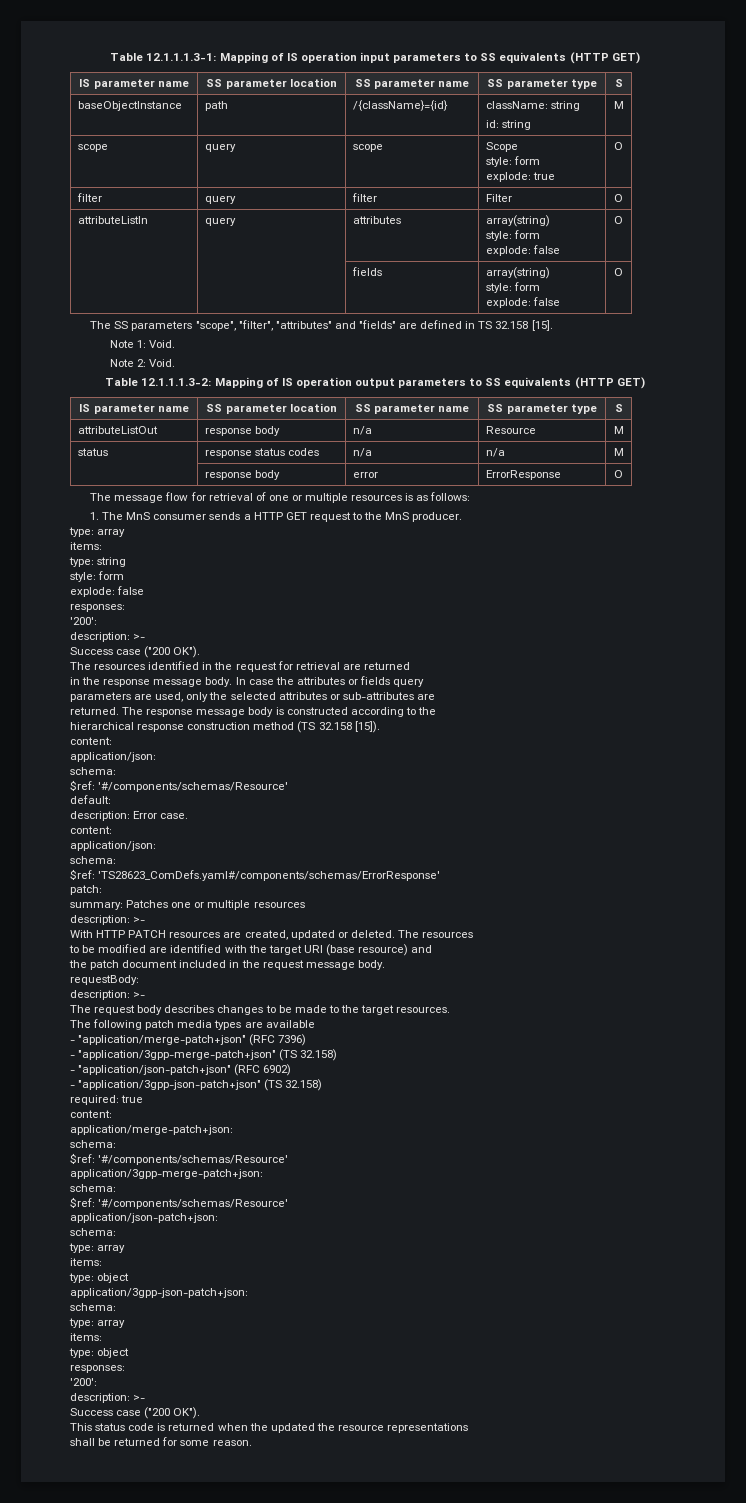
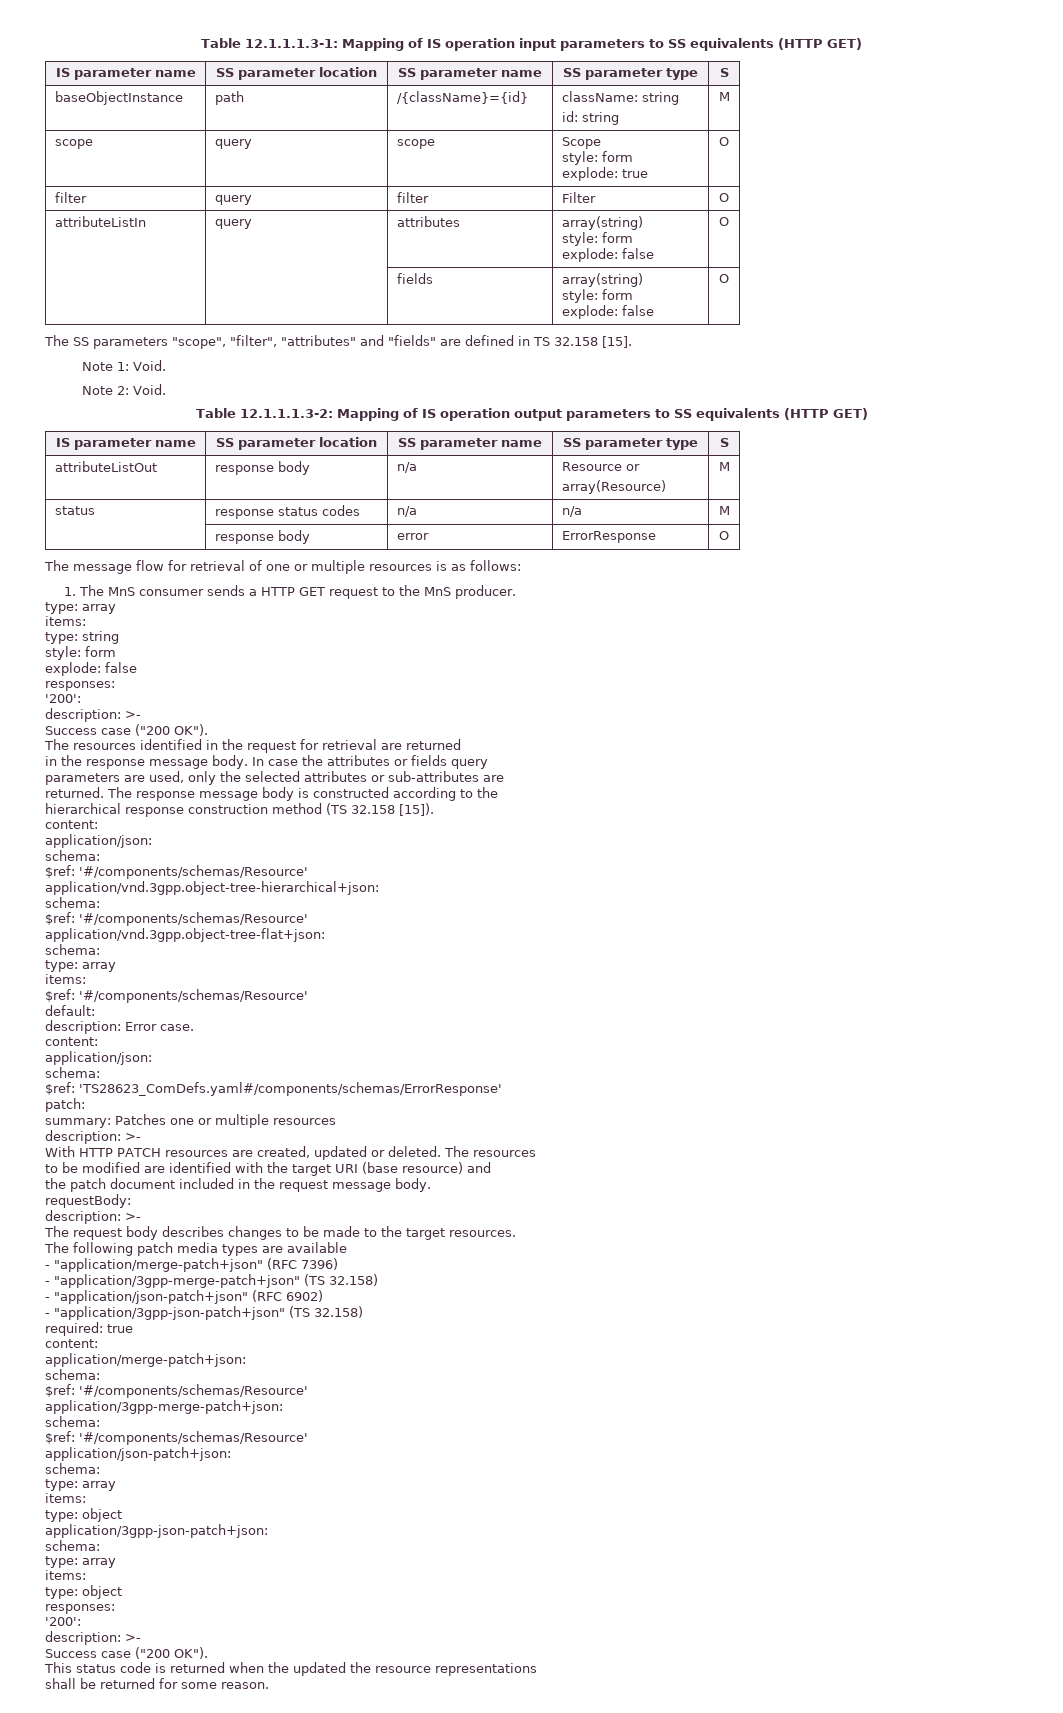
(536, 430) none -> [625,464,640,471] [561,480,666,494] or // array(Resource)
(289, 787) none -> [45,881,379,895] [45,897,100,908] [45,912,308,926] [45,928,325,942] [45,944,100,955] [45,960,116,972] [45,974,86,984] [45,989,308,1003] // application/vnd.3gpp.object-tree-hierarchical+json: // schema: // $ref: '#/components/schemas/Resource' // application/vnd.3gpp.object-tree-flat+json: // schema: // type: array // items: // $ref: '#/components/schemas/Resource'

